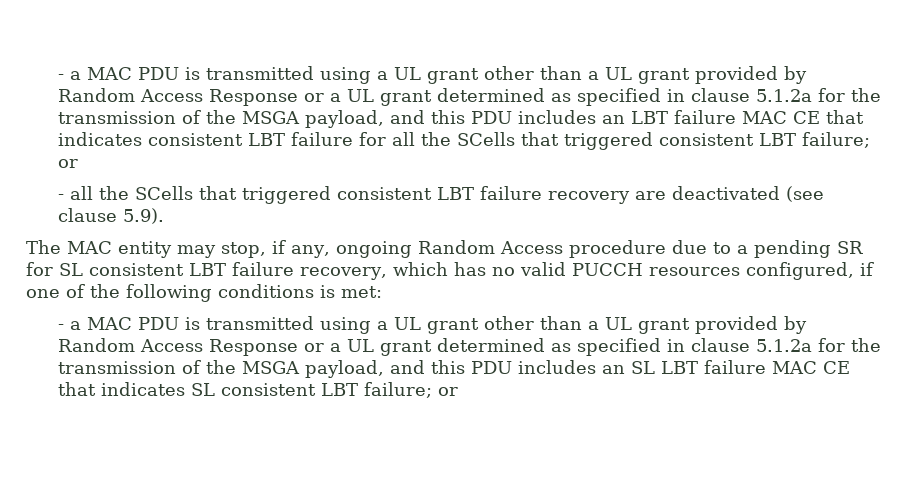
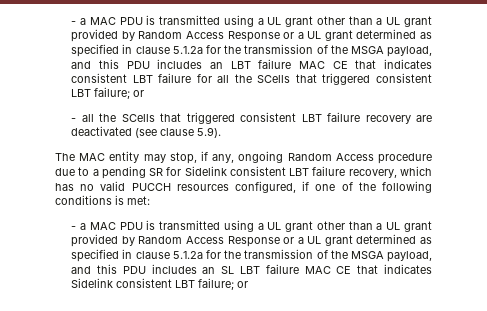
[59,263,83,276] SL -> [184,166,227,176] Sidelink
[191,383,216,396] SL -> [71,278,114,288] Sidelink

